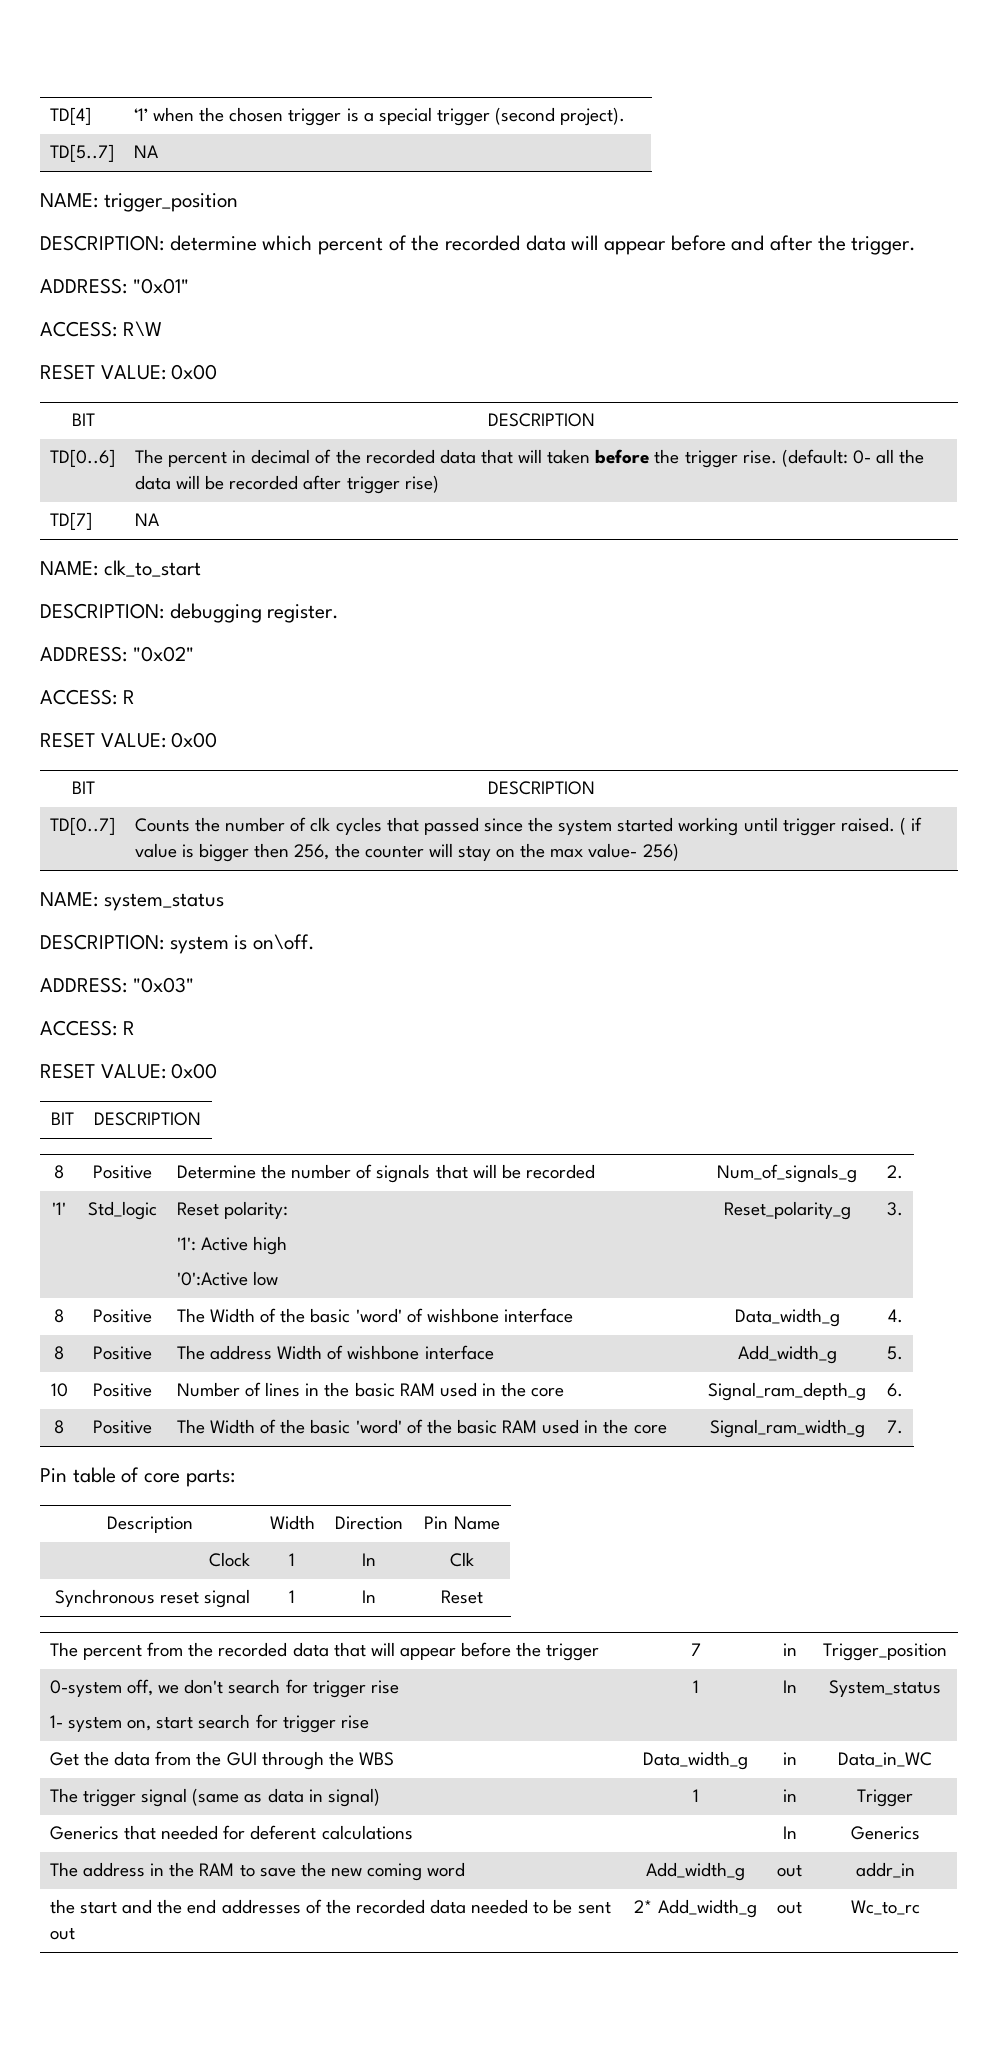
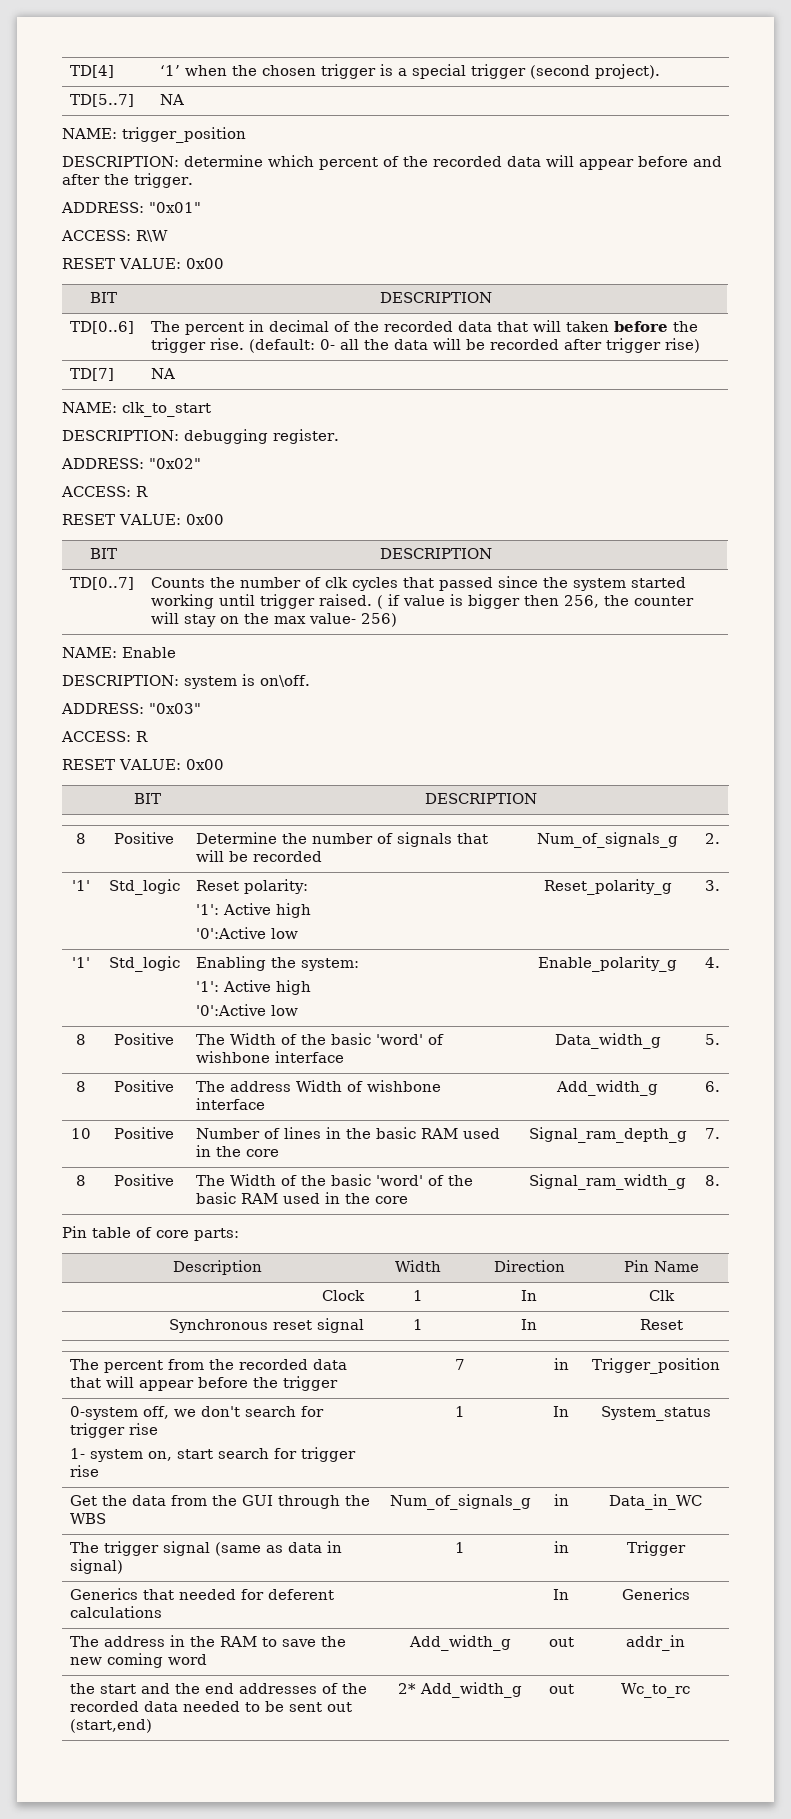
[103,893,224,911] system_status -> [122,647,176,658] Enable
(903, 1209) none -> [72,957,90,968] [108,956,180,972] [196,956,360,971] [196,980,312,995] [196,1004,299,1016] [538,956,677,972] [704,957,720,968] // '1' | Std_logic | Enabling the system: // '1': Active high // '0':Active low | Enable_polarity_g | 4.
[887,1309,903,1323] 4. -> [704,1034,720,1045] 5.
[887,1346,903,1360] 5. -> [704,1081,720,1092] 6.
[887,1383,903,1397] 6. -> [704,1128,720,1139] 7.
[887,1420,903,1434] 7. -> [704,1175,720,1186] 8.
[643,1751,748,1770] Data_width_g -> [389,1494,531,1510] Num_of_signals_g
(75, 1934) none -> [70,1719,153,1733] (start,end)

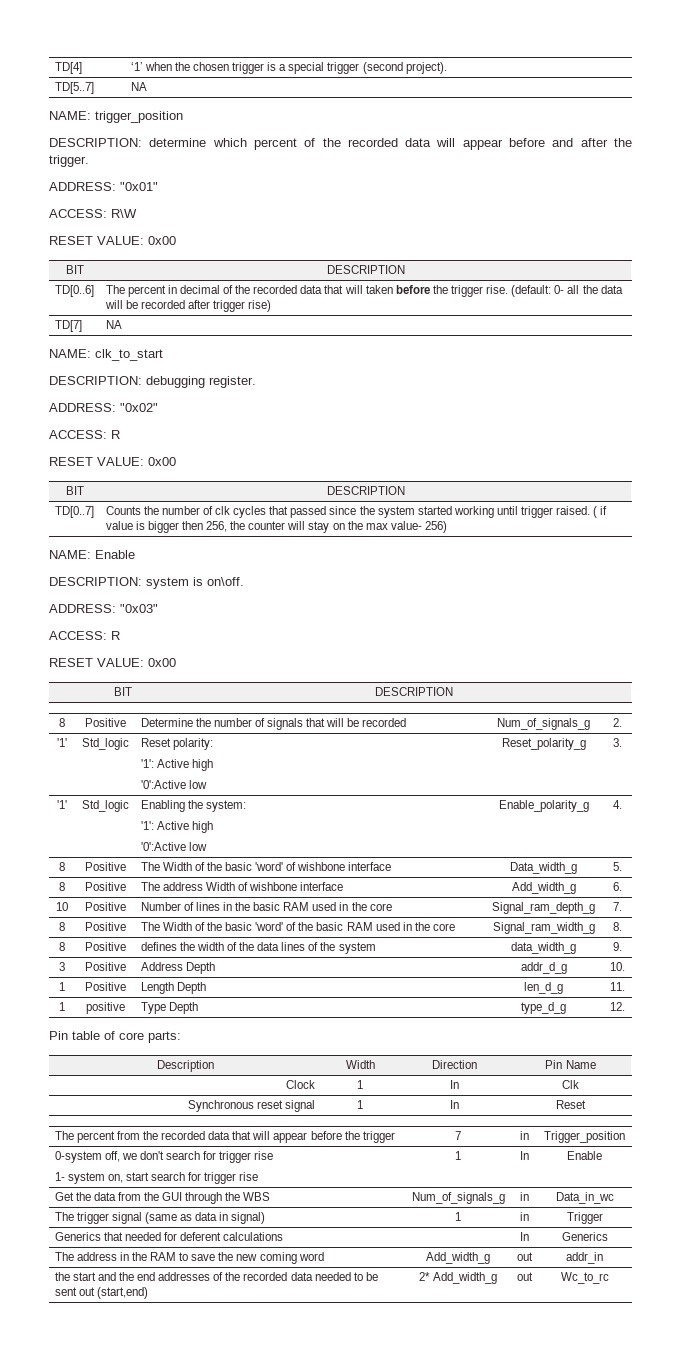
(720, 1180) none -> [59,942,65,951] [84,942,126,951] [140,942,376,954] [511,942,576,954] [612,942,622,951] [59,962,65,971] [84,962,126,971] [140,962,215,974] [520,962,567,974] [609,962,625,971] [59,982,65,991] [84,982,126,991] [140,982,206,994] [524,982,563,994] [609,982,625,991] [59,1002,65,1011] [85,1002,125,1014] [140,1002,198,1014] [521,1002,566,1014] [609,1002,625,1011] // 8 | Positive | defines the width of the data lines of the system | data_width_g | 9. // 3 | Positive | Address Depth | addr_d_g | 10. // 1 | Positive | Length Depth | len_d_g | 11. // 1 | positive | Type Depth | type_d_g | 12.
[600,1406,711,1421] System_status -> [567,1151,602,1160] Enable
[609,1494,702,1510] Data_in_WC -> [555,1192,614,1204] Data_in_wc

